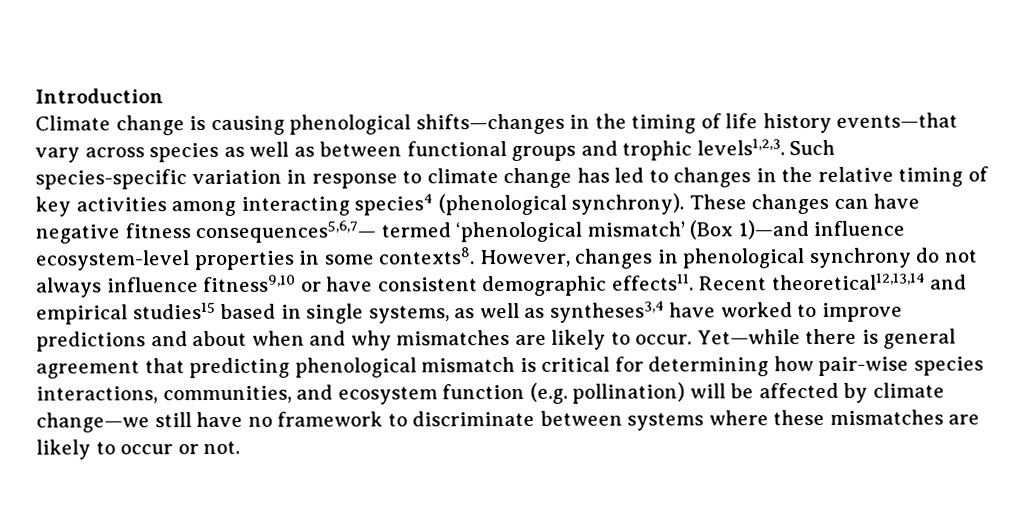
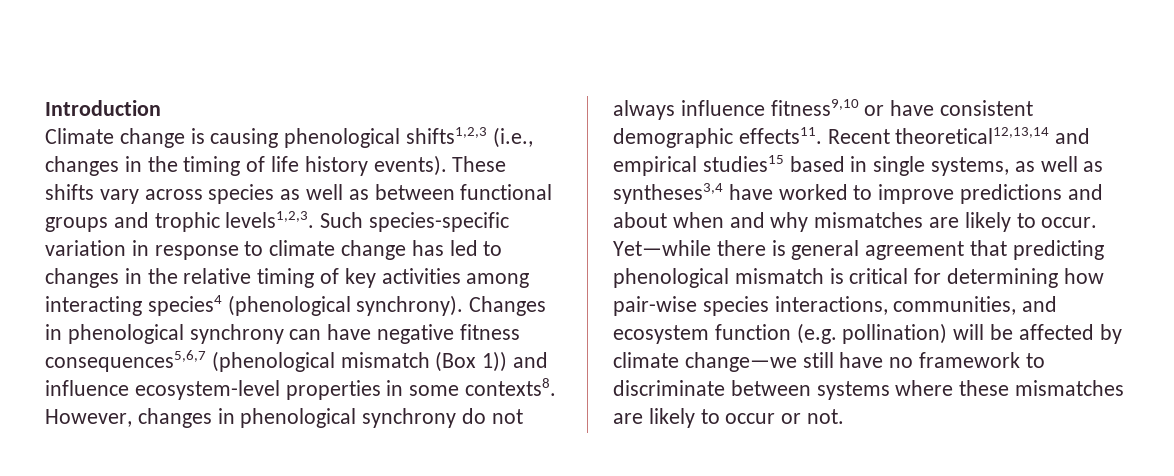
[415,113,565,135] shifts—changes -> [406,127,533,148] [45,156,119,176] shifts1,2,3 (i.e., changes
[836,112,959,128] events—that -> [373,155,507,176] [45,184,94,200] events). These shifts
[688,193,921,215] [35,220,809,244] These changes can have negative fitness consequences5,6,7— termed ‘phenological mismatch’ (Box 1)—and -> [469,296,547,316] [45,324,520,344] [45,350,549,372] Changes in phenological synchrony can have negative fitness consequences5,6,7 (phenological mismatch (Box 1)) and

